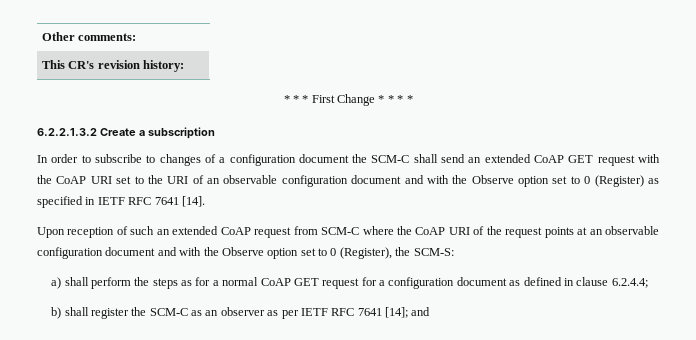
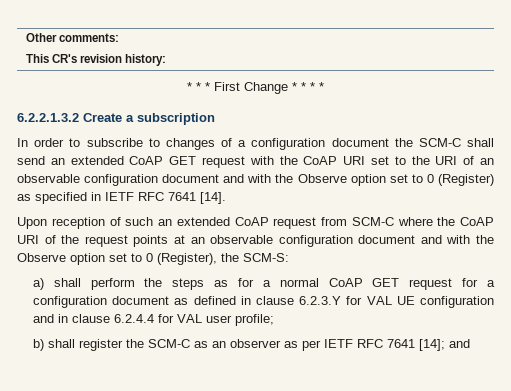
[611,278,648,288] 6.2.4.4; -> [299,296,494,308] [32,314,274,326] 6.2.3.Y for VAL UE configuration and in clause 6.2.4.4 for VAL user profile;

